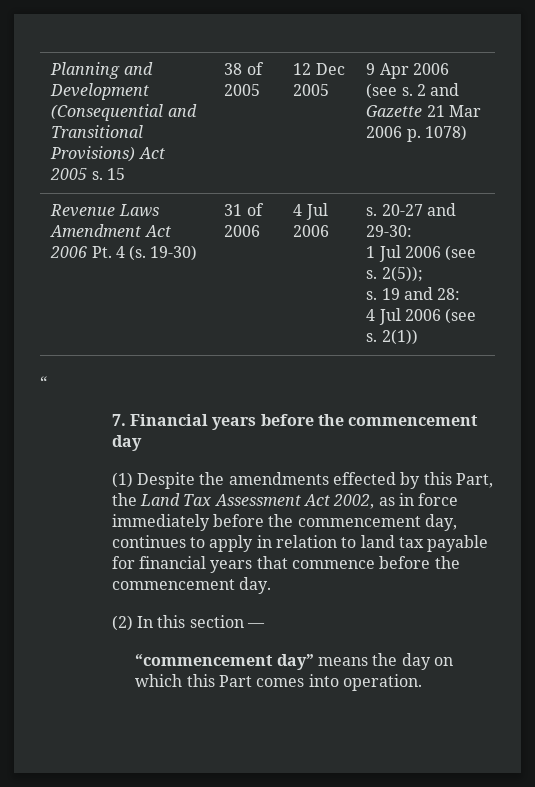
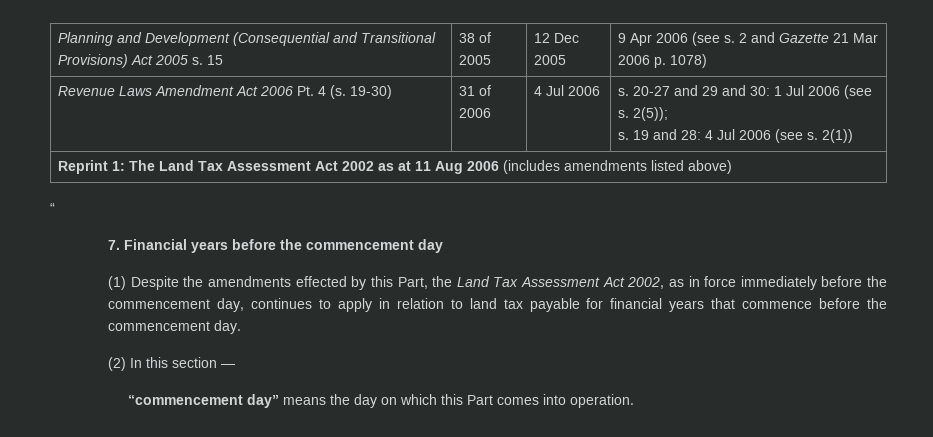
[366,225,413,237] 29-30: // -> [702,85,771,96] 29 and 30:
(461, 294) // -> (702, 135) none
(418, 337) none -> [58,160,733,174] // Reprint 1: The Land Tax Assessment Act 2002 as at 11 Aug 2006 (includes amendments listed above)

